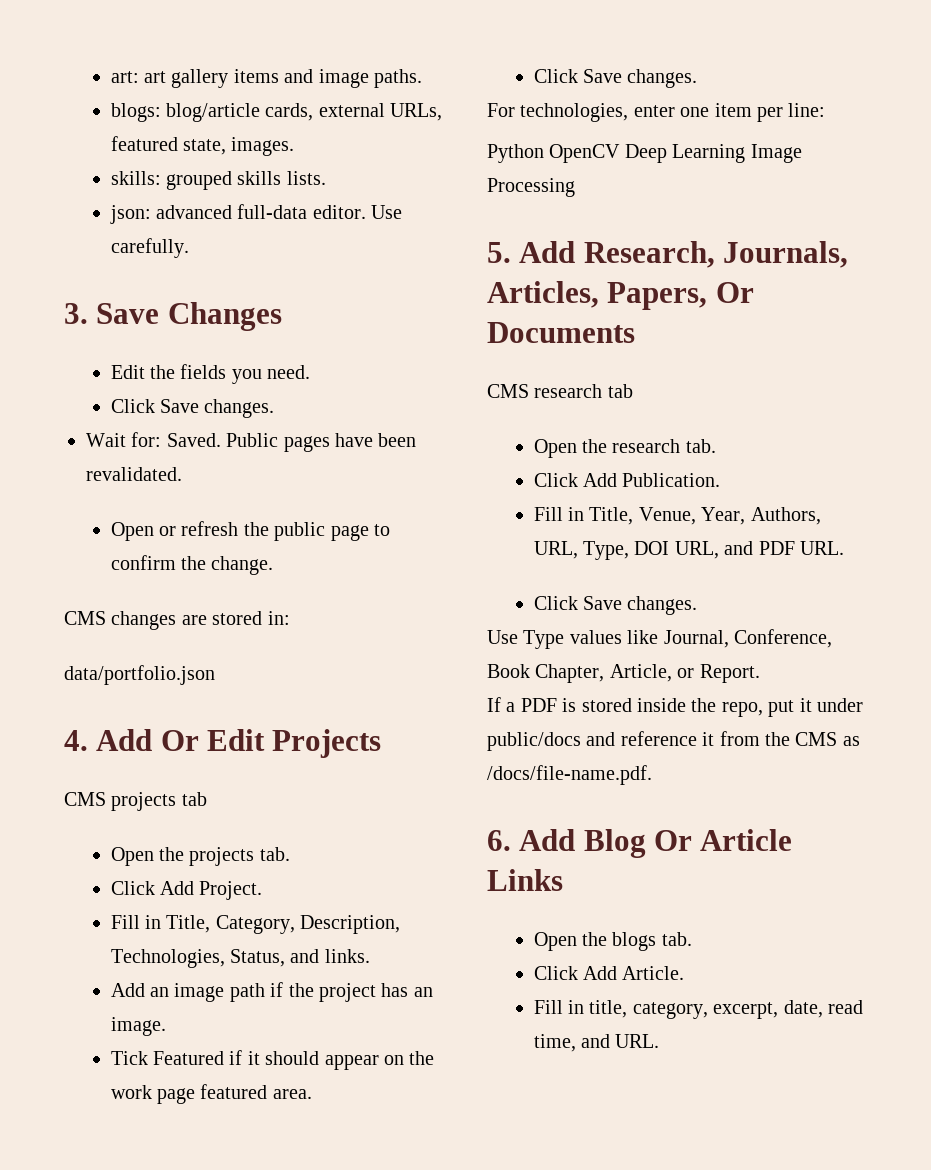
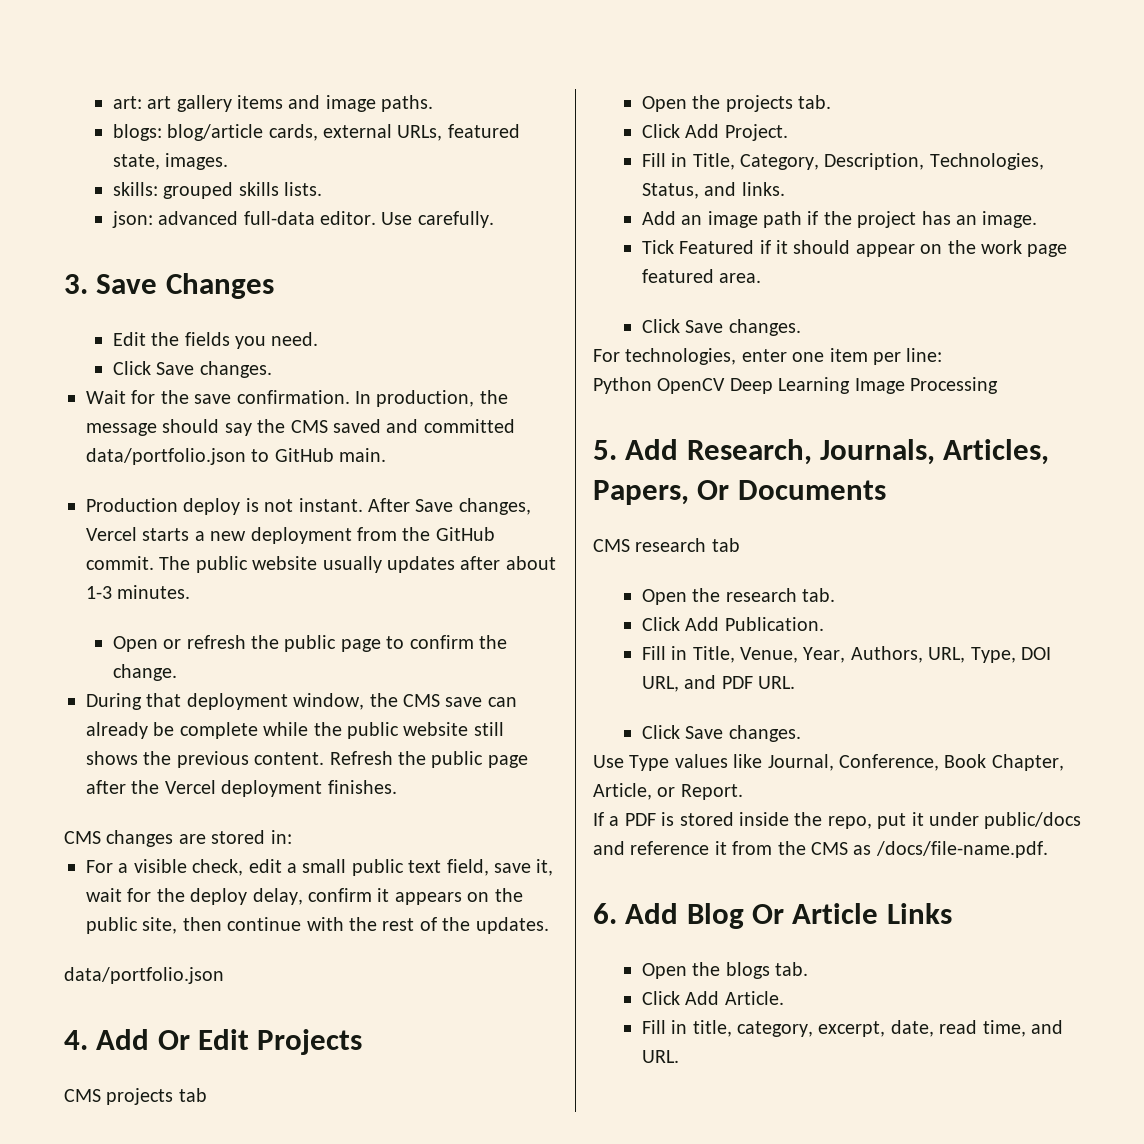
[131,432,417,452] [86,467,182,481] for: Saved. Public pages have been revalidated. -> [131,390,508,407] [86,419,515,436] [86,448,387,465] [86,498,531,515] [86,527,495,544] [86,556,556,573] [86,585,191,599] for the save confirmation. In production, the message should say the CMS saved and committed data/portfolio.json to GitHub main. // Production deploy is not instant. After Save changes, Vercel starts a new deployment from the GitHub commit. The public website usually updates after about 1-3 minutes.
(274, 565) none -> [86,693,517,710] [86,722,504,739] [86,751,528,768] [86,780,397,797] // During that deployment window, the CMS save can already be complete while the public website still shows the previous content. Refresh the public page after the Vercel deployment finishes.
(290, 618) none -> [86,859,554,876] [86,888,523,905] [86,917,549,934] // For a visible check, edit a small public text field, save it, wait for the deploy delay, confirm it appears on the public site, then continue with the rest of the updates.

